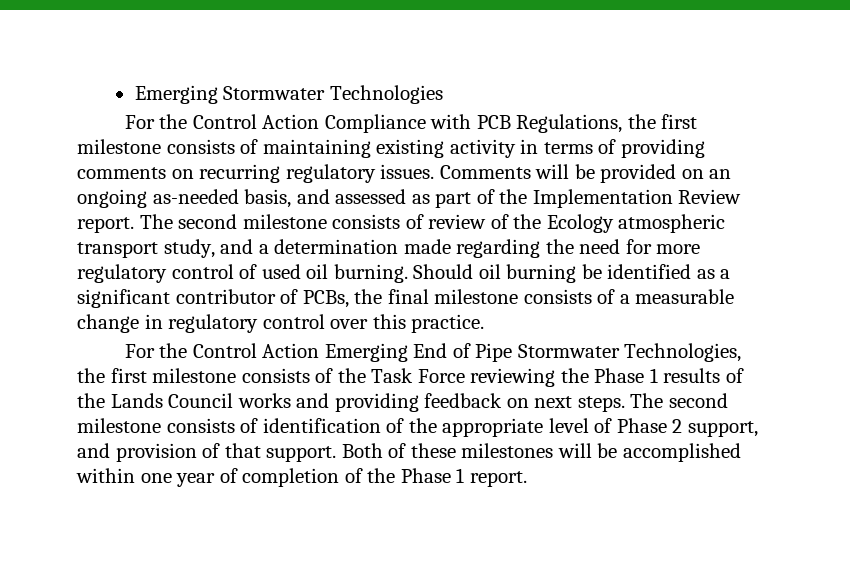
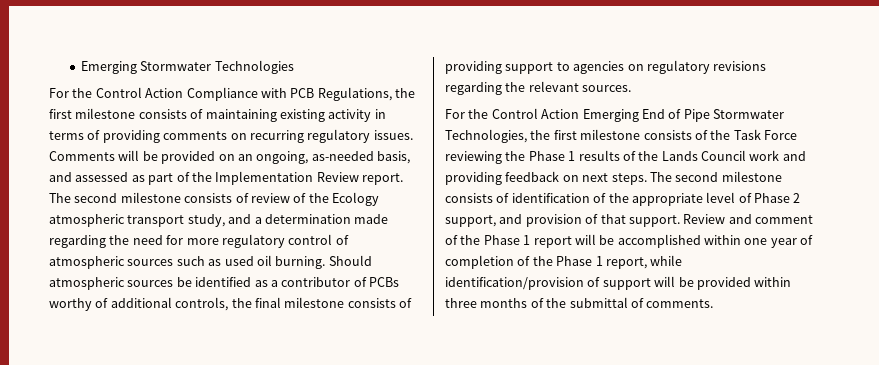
[77,189,147,208] ongoing -> [256,151,309,164] ongoing,
(258, 271) none -> [49,256,222,269] atmospheric sources such as
[478,264,577,283] oil burning -> [49,277,174,290] atmospheric sources
[77,289,170,308] significant -> (278, 283) none
[302,290,349,308] PCBs, -> [369,277,399,287] [49,297,229,311] PCBs worthy of additional controls,
[619,289,735,304] [77,314,485,333] a measurable change in regulatory control over this practice. -> [445,60,767,74] [445,81,632,95] providing support to agencies on regulatory revisions regarding the relevant sources.
[237,393,291,408] works -> [749,150,780,161] work
[341,443,554,458] Both of these milestones -> [683,214,813,224] [445,235,572,248] Review and comment of the Phase 1 report
[469,471,527,487] report. -> [605,255,683,269] [445,276,792,290] [445,297,714,308] report, while identification/provision of support will be provided within three months of the submittal of comments.

